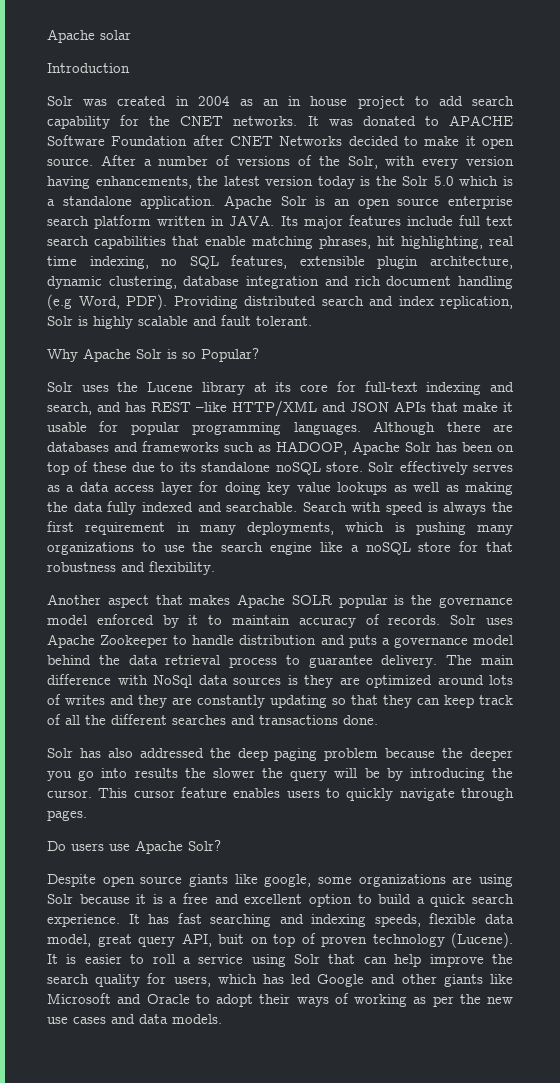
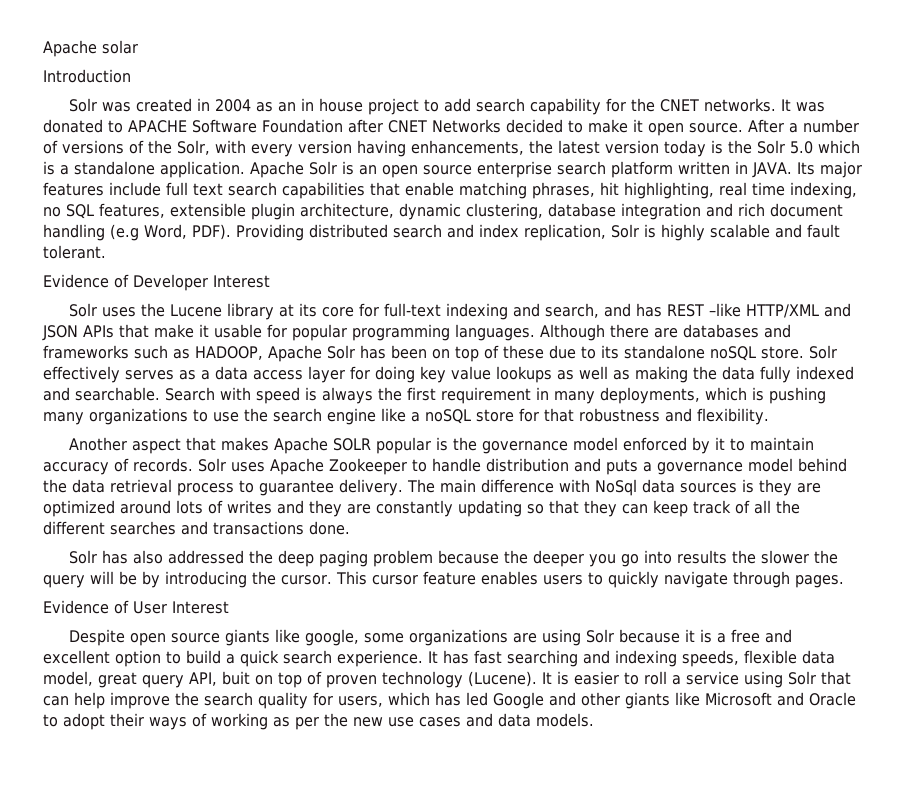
[47,348,259,362] Why Apache Solr is so Popular? -> [43,274,270,291] Evidence of Developer Interest
[47,840,221,854] Do users use Apache Solr? -> [43,600,229,614] Evidence of User Interest

